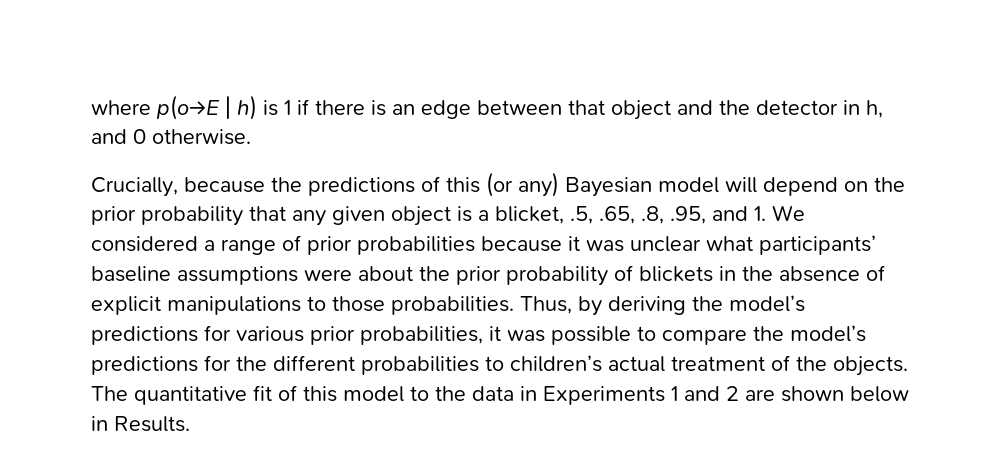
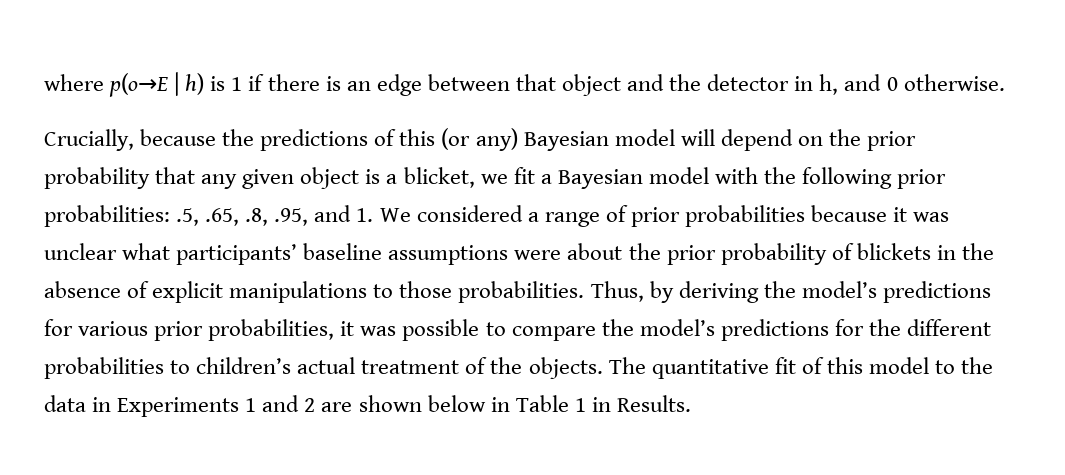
(564, 215) none -> [480,167,947,189] [44,205,170,227] we fit a Bayesian model with the following prior probabilities:
(108, 423) none -> [515,395,611,412] Table 1 in

